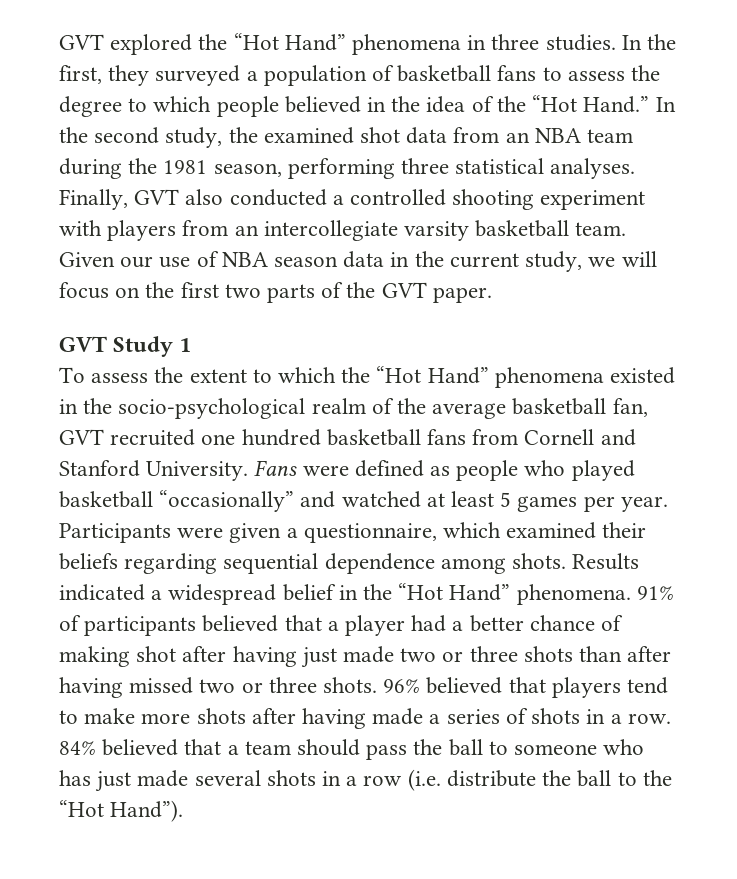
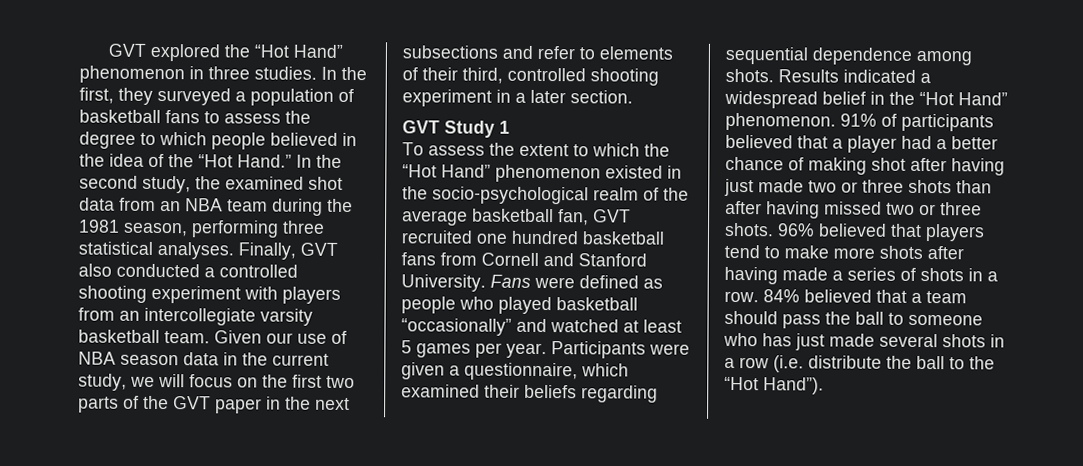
[352,34,462,55] phenomena -> [79,65,185,84] phenomenon
[432,287,492,303] paper. -> [215,396,350,414] [402,45,673,60] [402,67,659,86] [402,89,633,107] paper in the next subsections and refer to elements of their third, controlled shooting experiment in a later section.
[494,367,604,388] phenomena -> [495,164,601,183] phenomenon
[516,584,631,605] phenomena. -> [725,112,836,131] phenomenon.

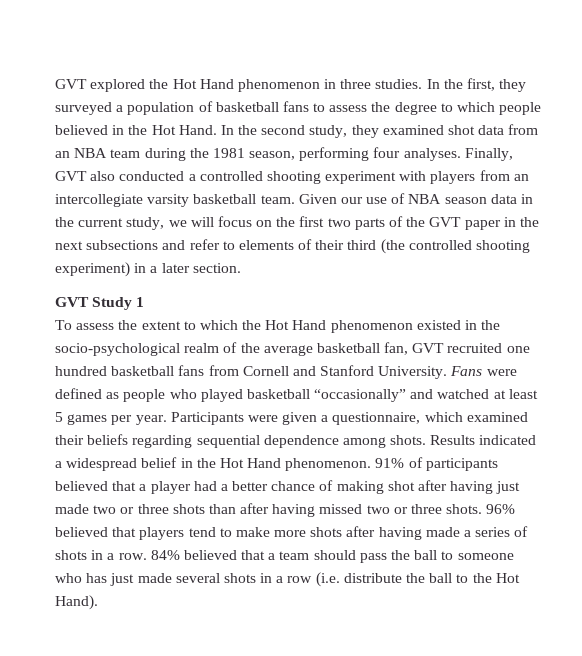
[253,44,343,58] “Hot Hand” -> [172,79,234,89] Hot Hand
[109,153,292,168] idea of the “Hot Hand.” -> [151,125,217,135] Hot Hand.
[195,176,221,190] the -> [351,125,379,138] they
[282,220,325,234] [78,241,153,255] three statistical -> [373,147,401,158] four
[462,67,659,86] [402,89,492,107] third, controlled shooting experiment -> [347,239,531,254] [55,262,130,277] third (the controlled shooting experiment)
[402,164,491,178] “Hot Hand” -> [265,320,327,330] Hot Hand
[919,91,1008,106] “Hot Hand” -> [219,458,282,468] Hot Hand
[724,376,824,395] “Hot Hand”). -> [495,573,520,583] [55,595,98,610] Hot Hand).

